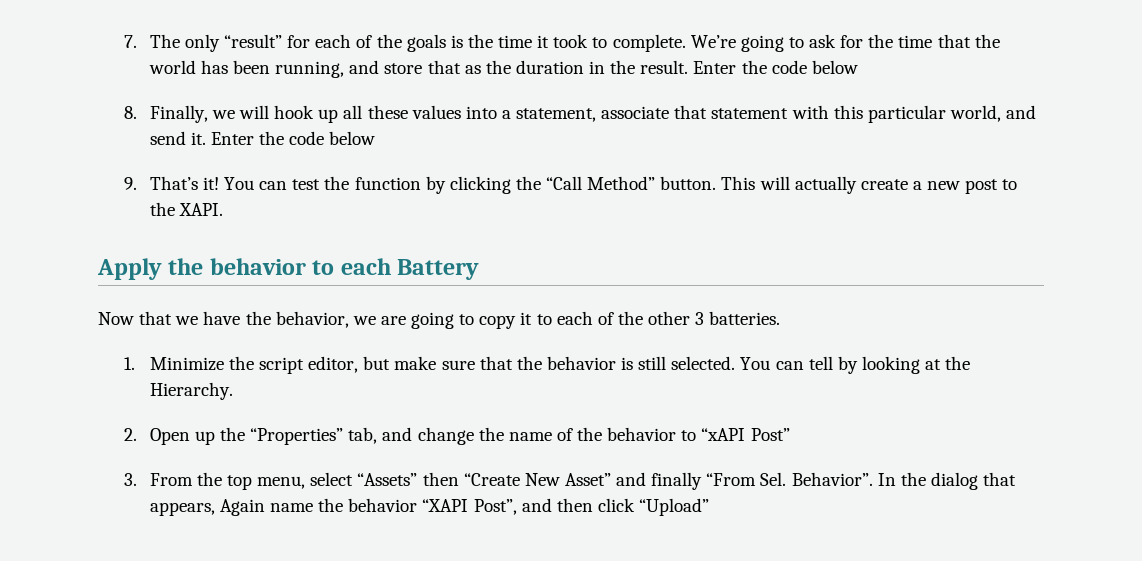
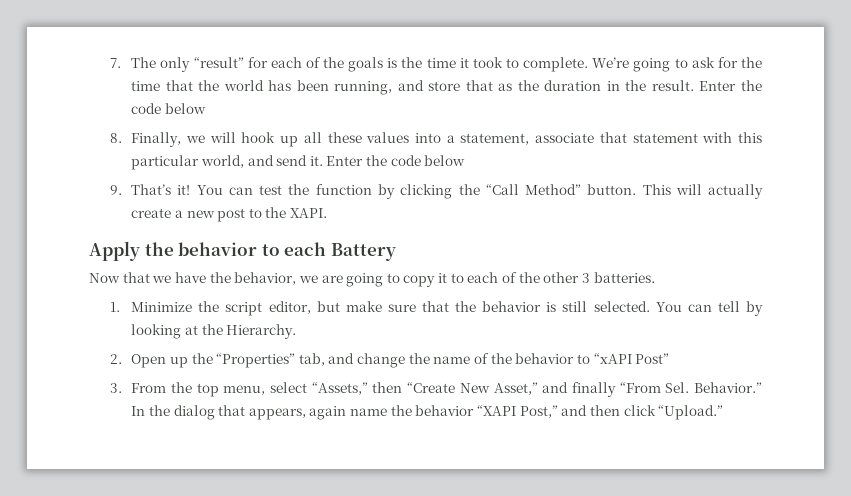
[357,473,418,486] “Assets” -> [311,382,368,395] “Assets,”
[564,473,611,486] Asset” -> [493,382,538,395] Asset,”
[791,472,873,486] Behavior”. -> [694,382,762,393] Behavior.”
[219,499,265,516] Again -> [309,406,347,420] again
[473,499,517,515] Post”, -> [519,405,558,418] Post,”
[639,498,710,516] “Upload” -> [658,405,724,420] “Upload.”

